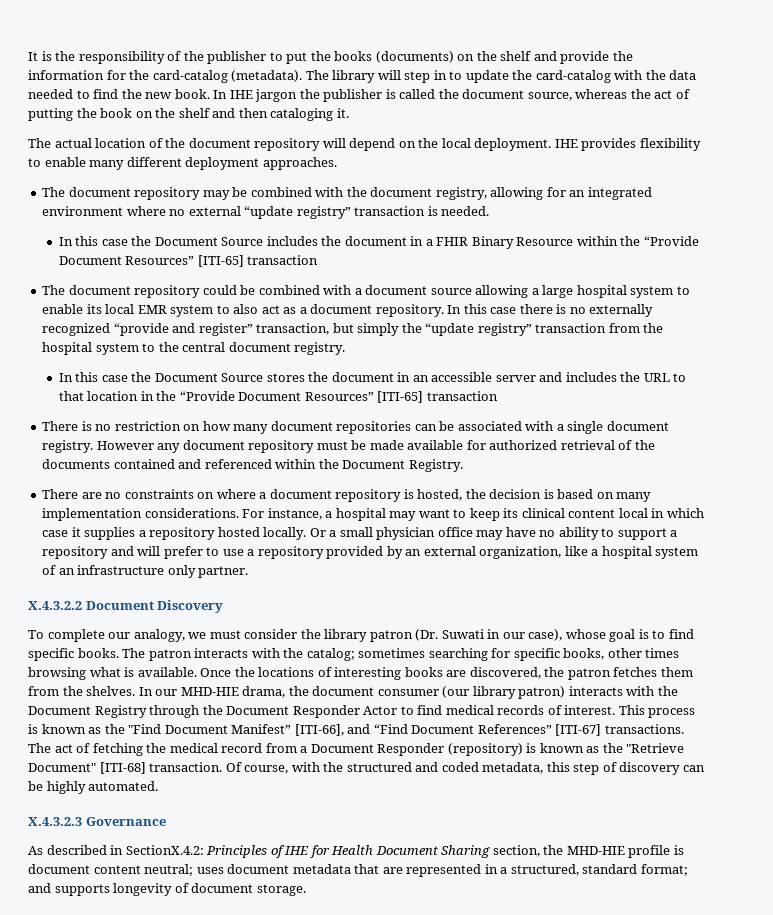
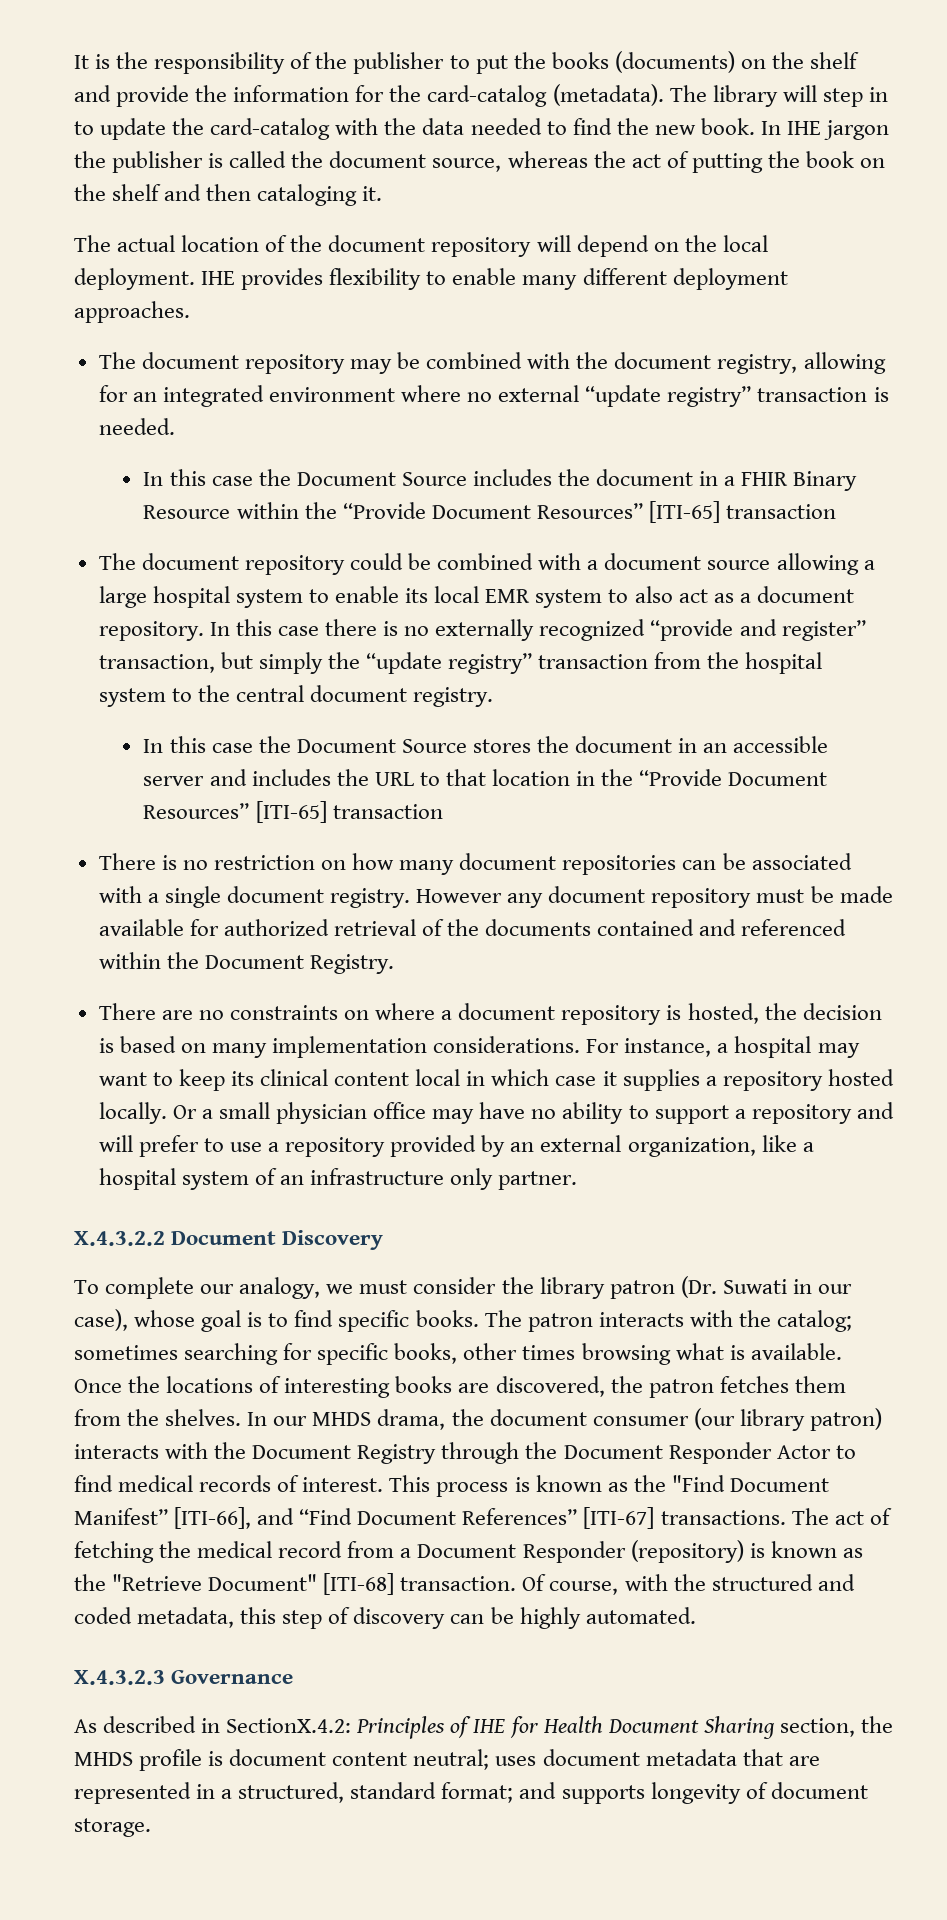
[180,687,239,696] MHD-HIE -> [312,1412,372,1426] MHDS
[566,846,625,855] MHD-HIE -> [74,1752,133,1766] MHDS

